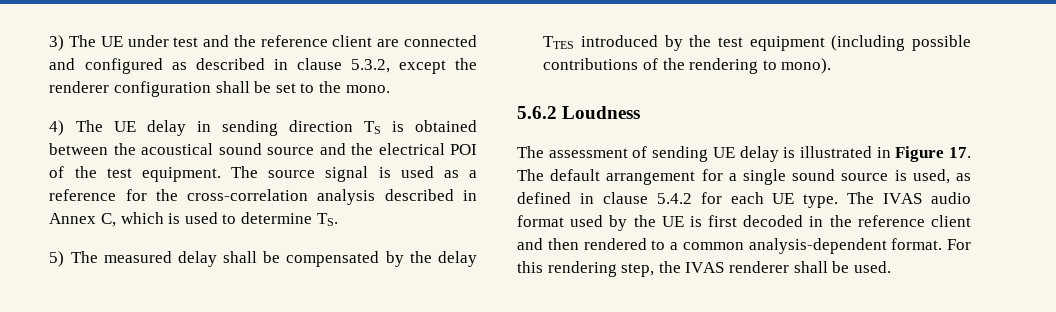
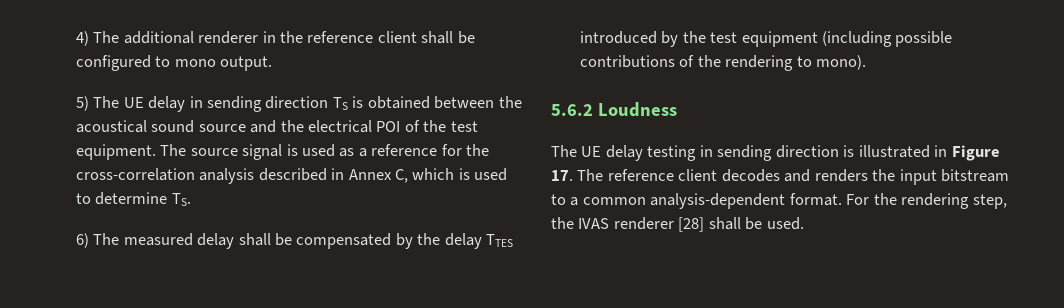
[49,35,477,51] [49,58,477,74] [49,81,390,97] [49,120,65,136] 3) The UE under test and the reference client are connected and configured as described in clause 5.3.2, except the renderer configuration shall be set to the mono. // 4) -> [75,31,475,46] [75,55,273,71] [75,96,89,111] 4) The additional renderer in the reference client shall be configured to mono output. // 5)
[49,251,65,267] 5) -> [75,233,89,248] 6)
[548,146,779,162] assessment of sending UE delay -> [581,145,839,161] UE delay testing in sending direction
[550,169,971,185] [517,192,971,208] [517,215,971,231] [517,238,647,250] default arrangement for a single sound source is used, as defined in clause 5.4.2 for each UE type. The IVAS audio format used by the UE is first decoded in the reference client and then rendered -> [607,169,1010,185] reference client decodes and renders the input bitstream
[517,261,543,273] this -> [873,193,897,205] the
(789, 267) none -> [678,217,705,232] [28]

